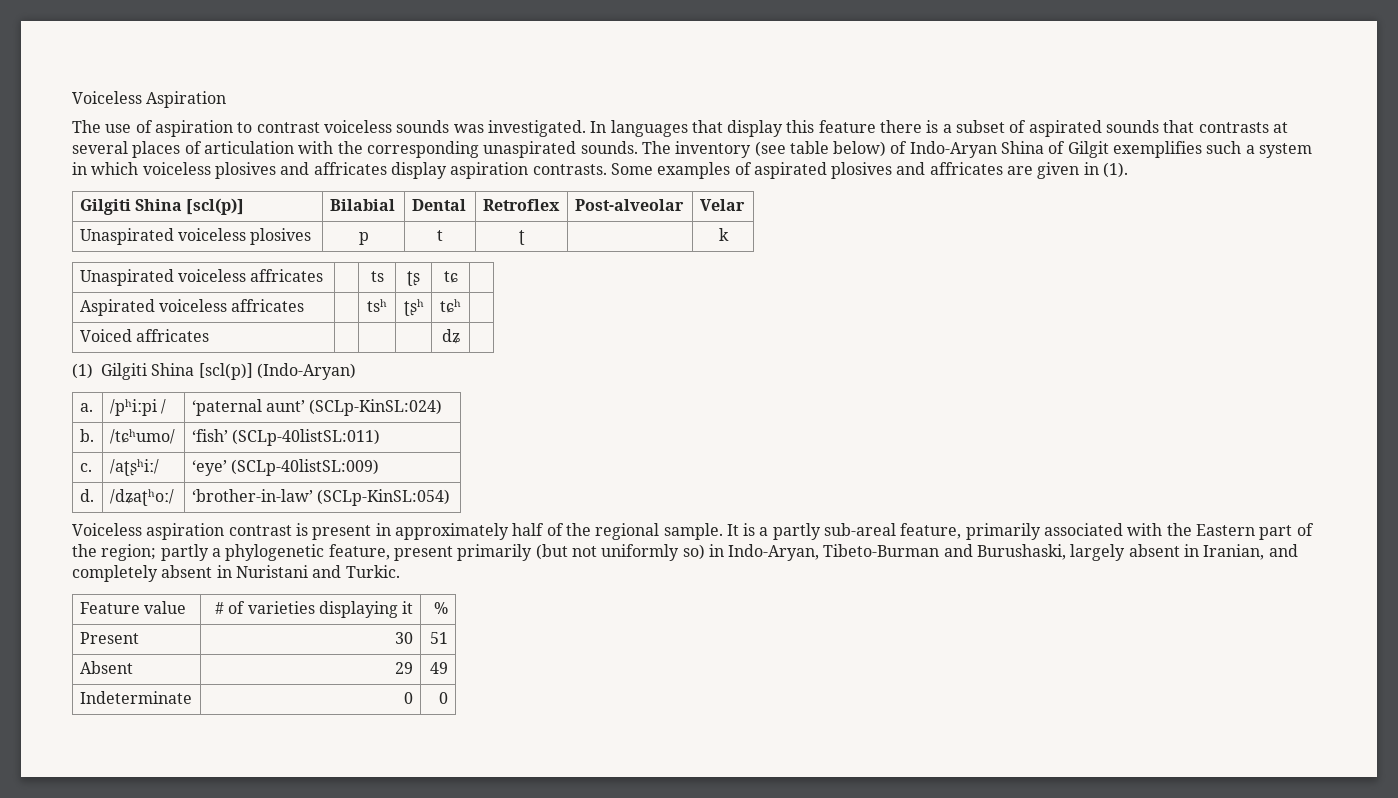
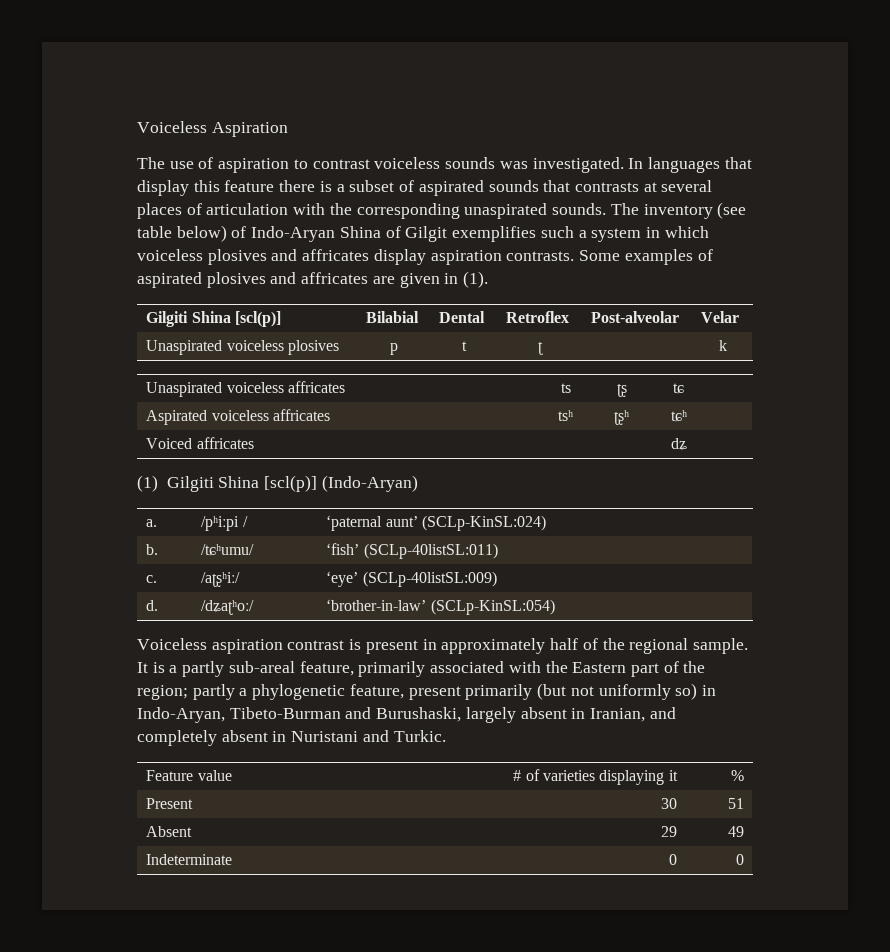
[109,429,175,444] /tɕʰumo/ -> [201,544,255,556] /tɕʰumu/

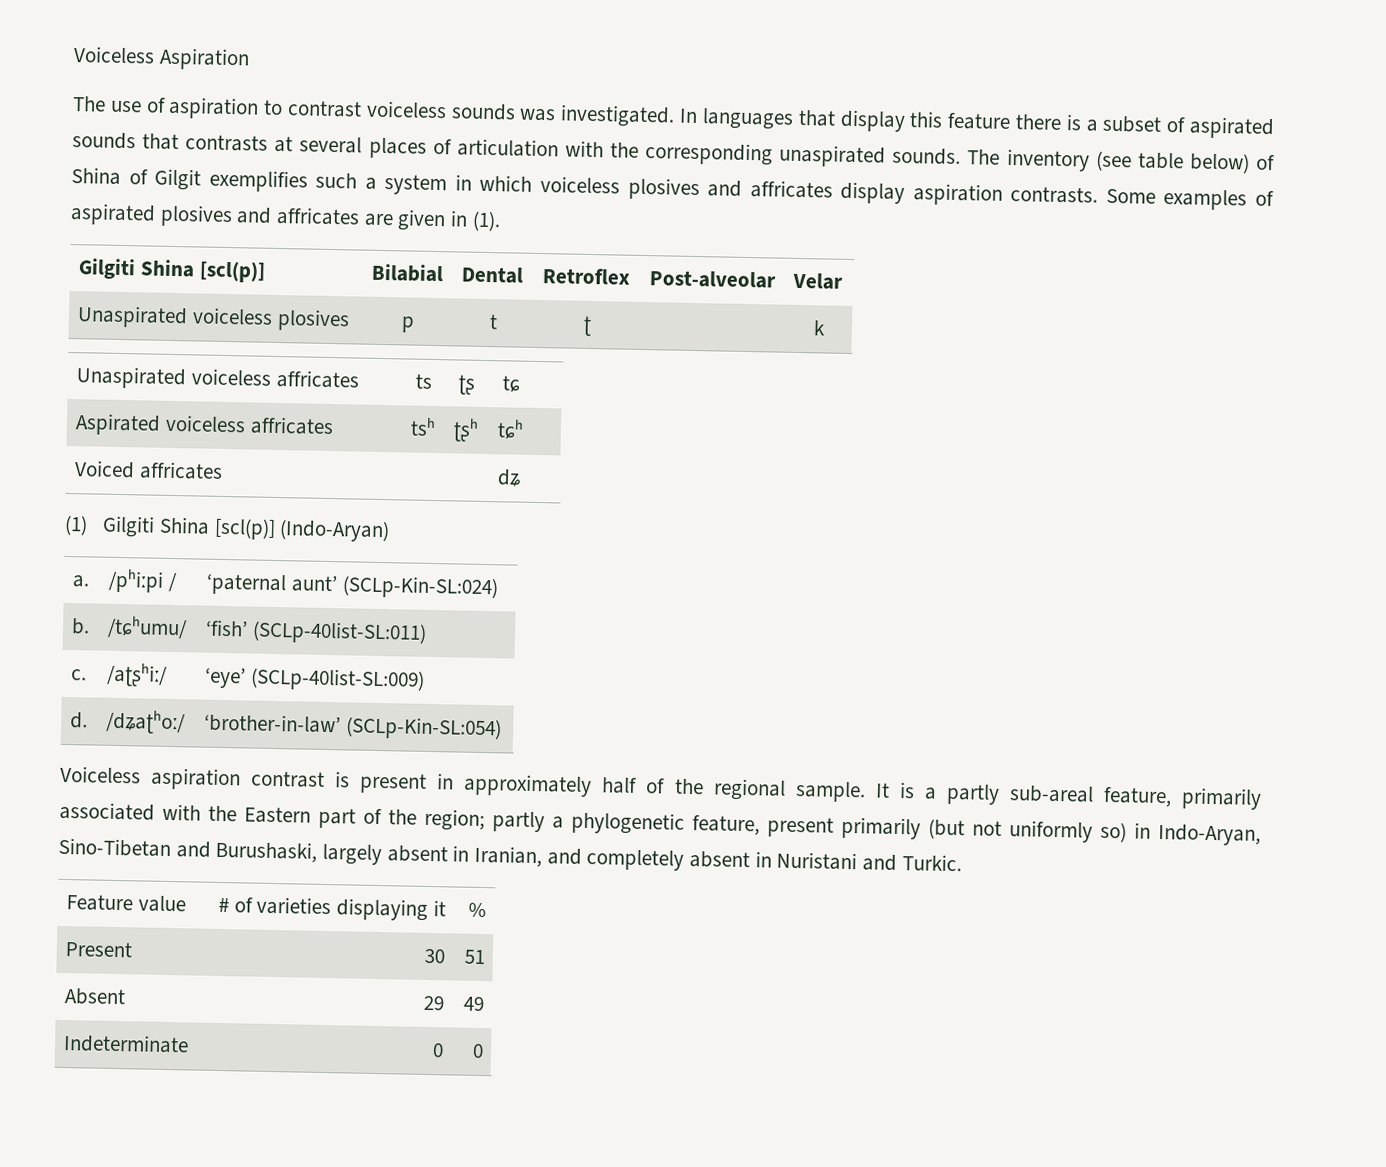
[251,226,336,242] Indo-Aryan -> (1275, 162) none
[422,515,547,531] (SCLp-KinSL:024) -> [341,575,499,600] (SCLp-Kin-SL:024)
[363,543,498,559] (SCLp-40listSL:011) -> [251,620,427,645] (SCLp-40list-SL:011)
[362,571,497,587] (SCLp-40listSL:009) -> [249,667,425,692] (SCLp-40list-SL:009)
[430,599,555,615] (SCLp-KinSL:054) -> [344,716,502,741] (SCLp-Kin-SL:054)
[229,707,341,719] Tibeto-Burman -> [58,837,171,858] Sino-Tibetan

